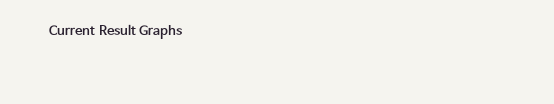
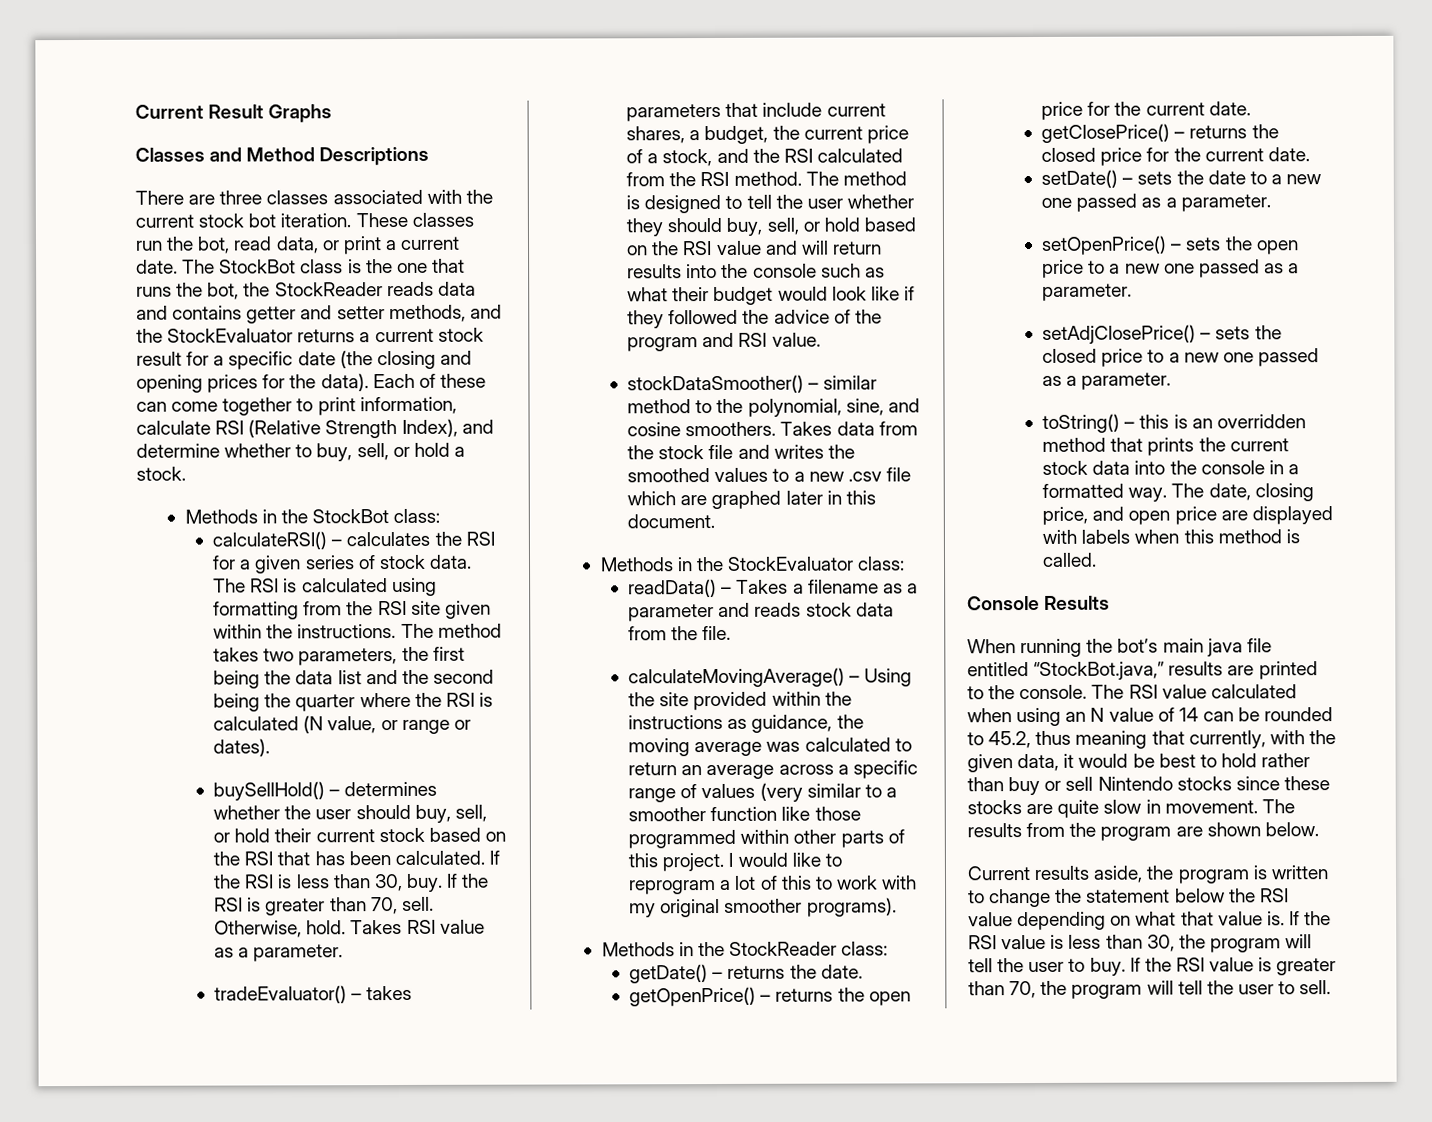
(183, 32) none -> [135,146,430,166] [135,189,493,205] [135,212,474,228] [135,236,461,255] [136,258,465,274] [136,281,476,300] [136,304,502,324] [136,327,484,343] [136,350,472,370] [136,373,486,393] [136,396,457,416] [136,418,494,439] [136,442,465,462] [136,466,186,481] [184,508,441,524] [212,531,495,550] [212,554,472,574] [213,577,437,597] [213,600,491,620] [213,623,502,639] [213,646,465,666] [213,669,494,689] [213,692,493,712] [213,715,471,734] [213,738,271,757] [213,781,438,801] [213,804,487,823] [213,827,506,843] [213,850,500,866] [213,873,490,892] [214,896,434,916] [214,919,485,938] [214,944,344,962] [214,985,413,1004] [626,102,886,122] [626,125,909,145] [626,148,903,167] [626,171,907,187] [626,194,914,214] [626,217,916,237] [627,240,882,256] [627,263,885,279] [627,286,915,306] [627,309,882,329] [627,332,821,352] [627,374,878,394] [627,398,920,417] [627,421,918,437] [627,444,855,460] [627,467,911,483] [627,490,876,510] [627,514,716,529] [599,556,906,572] [628,578,918,598] [628,602,894,622] [628,625,732,641] [628,667,913,688] [628,691,852,711] [628,714,864,733] [628,737,912,757] [628,760,918,780] [628,782,897,803] [628,806,861,822] [628,829,905,849] [628,852,842,872] [629,875,918,895] [629,897,897,918] [601,941,889,957] [629,964,863,984] [629,986,911,1007] [1041,101,1251,120] [1041,123,1279,143] [1041,147,1310,166] [1041,169,1322,188] [1041,193,1271,212] [1041,235,1299,255] [1042,259,1300,278] [1042,283,1133,301] [1042,324,1282,344] [1042,348,1319,367] [1042,372,1172,390] [1042,413,1306,433] [1042,437,1289,456] [1042,460,1299,475] [1042,483,1314,502] [1042,506,1333,525] [1042,529,1300,544] [1042,552,1098,567] [967,595,1111,611] [967,638,1272,658] [967,661,1318,681] [967,684,1297,700] [967,707,1334,727] [967,730,1336,749] [967,753,1311,773] [967,776,1330,796] [967,799,1295,818] [967,822,1319,841] [967,865,1329,884] [968,888,1289,908] [968,911,1332,931] [968,934,1313,953] [968,957,1337,976] [968,980,1332,999] // Classes and Method Descriptions // There are three classes associated with the current stock bot iteration. These classes run the bot, read data, or print a current date. The StockBot class is the one that runs the bot, the StockReader reads data and contains getter and setter methods, and the StockEvaluator returns a current stock result for a specific date (the closing and opening prices for the data). Each of these can come together to print information, calculate RSI (Relative Strength Index), and determine whether to buy, sell, or hold a stock. // Methods in the StockBot class: // calculateRSI() – calculates the RSI for a given series of stock data. The RSI is calculated using formatting from the RSI site given within the instructions. The method takes two parameters, the first being the data list and the second being the quarter where the RSI is calculated (N value, or range or dates). // buySellHold() – determines whether the user should buy, sell, or hold their current stock based on the RSI that has been calculated. If the RSI is less than 30, buy. If the RSI is greater than 70, sell. Otherwise, hold. Takes RSI value as a parameter. // tradeEvaluator() – takes parameters that include current shares, a budget, the current price of a stock, and the RSI calculated from the RSI method. The method is designed to tell the user whether they should buy, sell, or hold based on the RSI value and will return results into the console such as what their budget would look like if they followed the advice of the program and RSI value. // stockDataSmoother() – similar method to the polynomial, sine, and cosine smoothers. Takes data from the stock file and writes the smoothed values to a new .csv file which are graphed later in this document. // Methods in the StockEvaluator class: // readData() – Takes a filename as a parameter and reads stock data from the file. // calculateMovingAverage() – Using the site provided within the instructions as guidance, the moving average was calculated to return an average across a specific range of values (very similar to a smoother function like those programmed within other parts of this project. I would like to reprogram a lot of this to work with my original smoother programs). // Methods in the StockReader class: // getDate() – returns the date. // getOpenPrice() – returns the open price for the current date. // getClosePrice() – returns the closed price for the current date. // setDate() – sets the date to a new one passed as a parameter. // setOpenPrice() – sets the open price to a new one passed as a parameter. // setAdjClosePrice() – sets the closed price to a new one passed as a parameter. // toString() – this is an overridden method that prints the current stock data into the console in a formatted way. The date, closing price, and open price are displayed with labels when this method is called. // Console Results // When running the bot’s main java file entitled “StockBot.java,” results are printed to the console. The RSI value calculated when using an N value of 14 can be rounded to 45.2, thus meaning that currently, with the given data, it would be best to hold rather than buy or sell Nintendo stocks since these stocks are quite slow in movement. The results from the program are shown below. // Current results aside, the program is written to change the statement below the RSI value depending on what that value is. If the RSI value is less than 30, the program will tell the user to buy. If the RSI value is greater than 70, the program will tell the user to sell.

